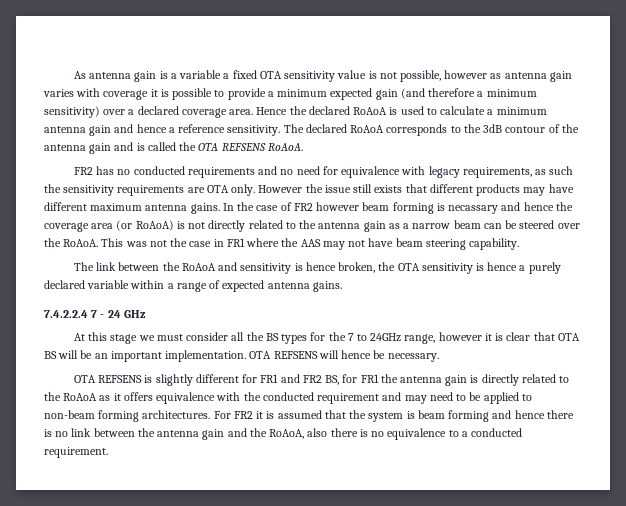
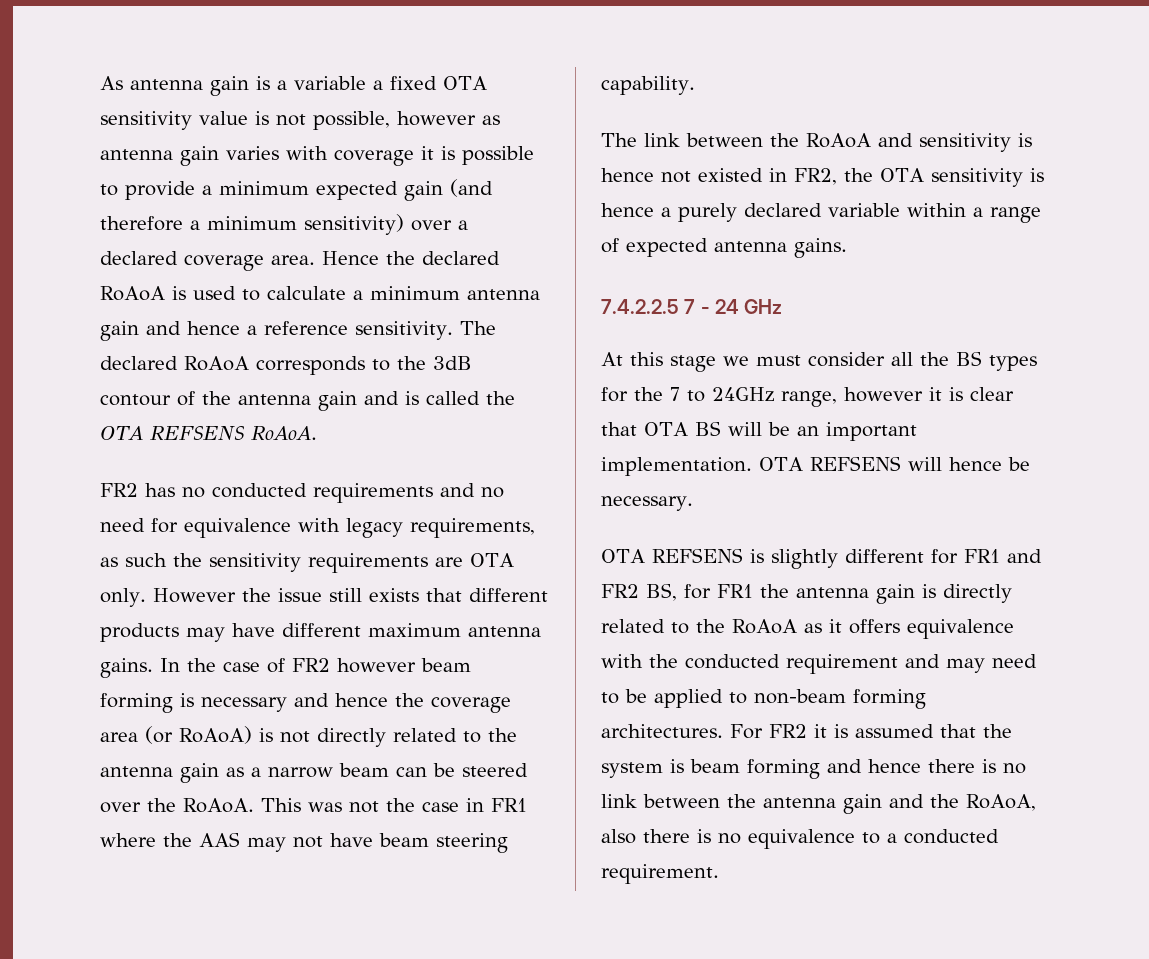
[448,205,499,214] necassary -> [201,697,287,712] necessary
[338,262,376,273] broken, -> [661,168,837,185] not existed in FR2,
[44,310,88,318] 7.4.2.2.4 -> [601,299,679,314] 7.4.2.2.5

